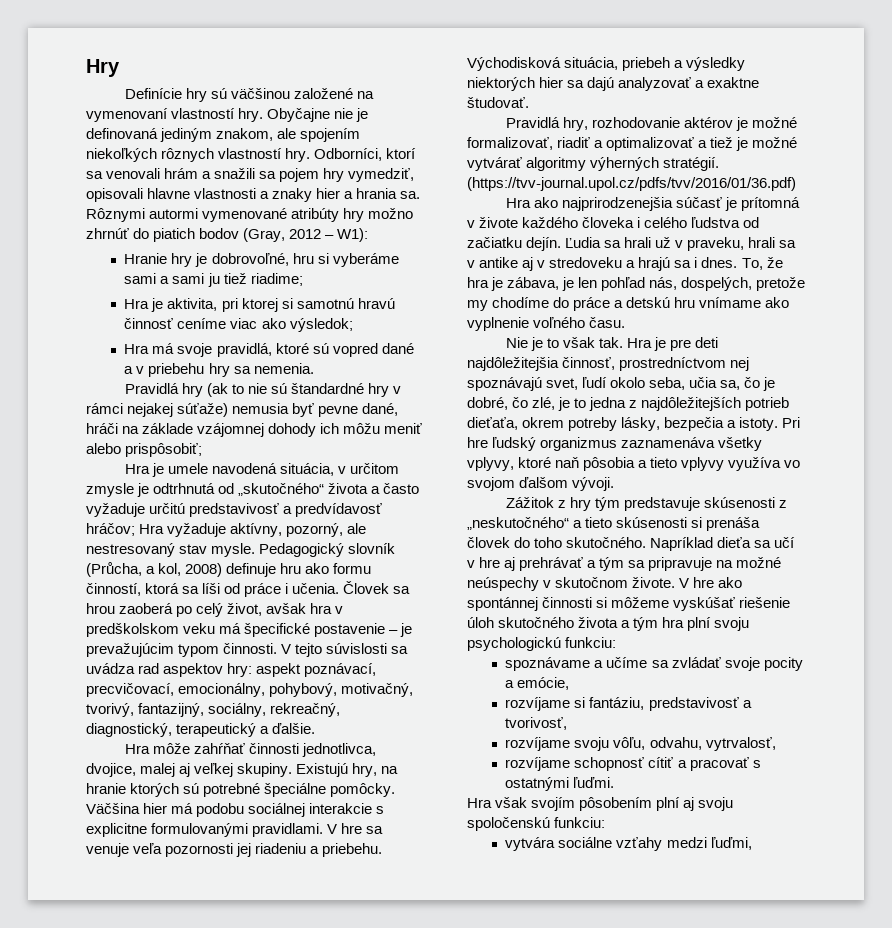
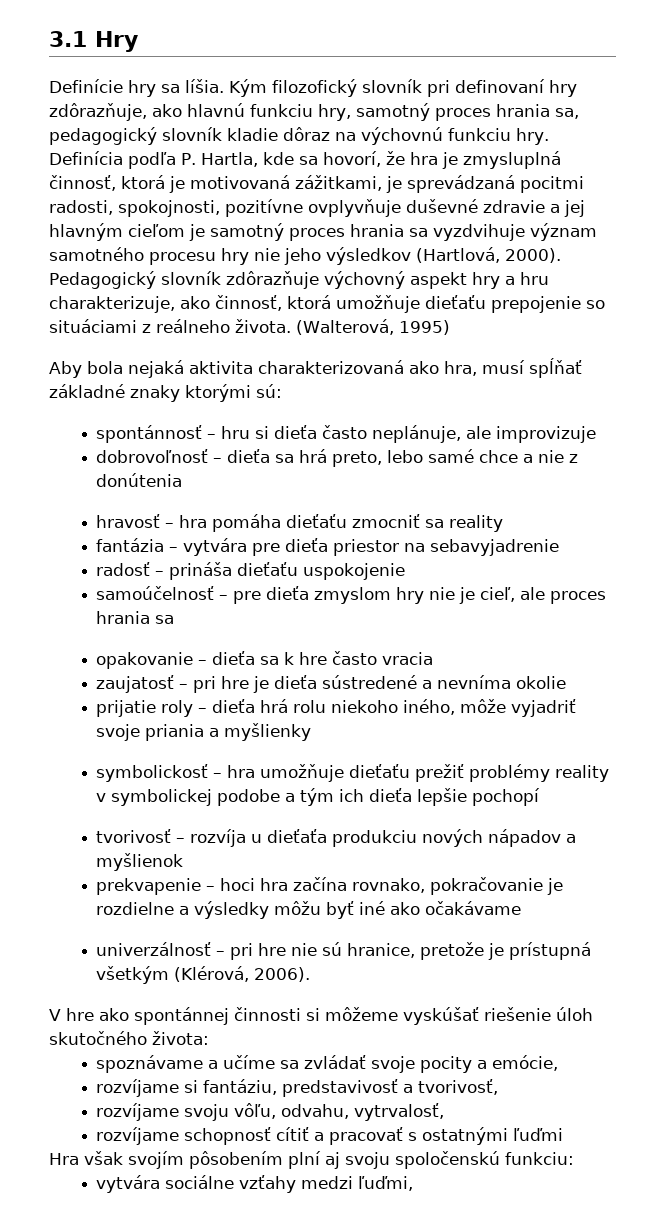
(86, 68) none -> [49,31,87,47] 3.1
[210,88,374,99] [86,108,369,122] [86,128,361,142] [86,148,417,162] [86,168,415,182] [86,188,421,202] [86,208,414,222] [86,228,369,242] [124,253,399,267] [124,273,303,287] [124,298,395,312] [124,318,353,332] [124,343,414,357] [124,363,314,377] [124,383,402,397] [86,403,399,417] [86,423,423,437] [86,443,203,457] [124,463,399,477] [86,483,420,497] [86,503,383,517] [86,523,367,537] [86,543,396,557] [86,562,372,577] [86,581,411,597] [86,603,344,617] [86,623,413,637] [86,643,409,657] [86,663,377,677] [86,683,414,697] [86,703,341,717] [86,723,316,737] [124,743,376,757] [86,763,399,777] [86,783,396,797] [86,803,385,817] [86,823,384,837] [86,843,383,857] [467,57,746,71] [467,77,760,91] [467,97,529,108] [505,117,797,131] [467,137,798,151] [467,157,720,171] [467,177,796,191] [505,197,800,211] [467,217,760,228] [467,237,797,251] [467,257,783,271] [467,277,806,291] [467,297,790,311] [467,317,626,331] [505,337,719,351] [467,357,750,371] [467,377,776,391] [467,397,790,411] [467,417,801,431] [467,437,763,451] [467,457,801,471] [467,477,615,491] [505,497,787,511] [467,517,761,531] [467,537,796,551] [467,557,782,571] [467,577,676,591] sú väčšinou založené na vymenovaní vlastností hry. Obyčajne nie je definovaná jediným znakom, ale spojením niekoľkých rôznych vlastností hry. Odborníci, ktorí sa venovali hrám a snažili sa pojem hry vymedziť, opisovali hlavne vlastnosti a znaky hier a hrania sa. Rôznymi autormi vymenované atribúty hry možno zhrnúť do piatich bodov (Gray, 2012 – W1): // Hranie hry je dobrovoľné, hru si vyberáme sami a sami ju tiež riadime; // Hra je aktivita, pri ktorej si samotnú hravú činnosť ceníme viac ako výsledok; // Hra má svoje pravidlá, ktoré sú vopred dané a v priebehu hry sa nemenia. // Pravidlá hry (ak to nie sú štandardné hry v rámci nejakej súťaže) nemusia byť pevne dané, hráči na základe vzájomnej dohody ich môžu meniť alebo prispôsobiť; // Hra je umele navodená situácia, v určitom zmysle je odtrhnutá od „skutočného“ života a často vyžaduje určitú predstavivosť a predvídavosť hráčov; Hra vyžaduje aktívny, pozorný, ale nestresovaný stav mysle. Pedagogický slovník (Průcha, a kol, 2008) definuje hru ako formu činností, ktorá sa líši od práce i učenia. Človek sa hrou zaoberá po celý život, avšak hra v predškolskom veku má špecifické postavenie – je prevažujúcim typom činnosti. V tejto súvislosti sa uvádza rad aspektov hry: aspekt poznávací, precvičovací, emocionálny, pohybový, motivačný, tvorivý, fantazijný, sociálny, rekreačný, diagnostický, terapeutický a ďalšie. // Hra môže zahŕňať činnosti jednotlivca, dvojice, malej aj veľkej skupiny. Existujú hry, na hranie ktorých sú potrebné špeciálne pomôcky. Väčšina hier má podobu sociálnej interakcie s explicitne formulovanými pravidlami. V hre sa venuje veľa pozornosti jej riadeniu a priebehu. Východisková situácia, priebeh a výsledky niektorých hier sa dajú analyzovať a exaktne študovať. // Pravidlá hry, rozhodovanie aktérov je možné formalizovať, riadiť a optimalizovať a tiež je možné vytvárať algoritmy výherných stratégií. (https://tvv-journal.upol.cz/pdfs/tvv/2016/01/36.pdf) // Hra ako najprirodzenejšia súčasť je prítomná v živote každého človeka i celého ľudstva od začiatku dejín. Ľudia sa hrali už v praveku, hrali sa v antike aj v stredoveku a hrajú sa i dnes. To, že hra je zábava, je len pohľad nás, dospelých, pretože my chodíme do práce a detskú hru vnímame ako vyplnenie voľného času. // Nie je to však tak. Hra je pre deti najdôležitejšia činnosť, prostredníctvom nej spoznávajú svet, ľudí okolo seba, učia sa, čo je dobré, čo zlé, je to jedna z najdôležitejších potrieb dieťaťa, okrem potreby lásky, bezpečia a istoty. Pri hre ľudský organizmus zaznamenáva všetky vplyvy, ktoré naň pôsobia a tieto vplyvy využíva vo svojom ďalšom vývoji. // Zážitok z hry tým predstavuje skúsenosti z „neskutočného“ a tieto skúsenosti si prenáša človek do toho skutočného. Napríklad dieťa sa učí v hre aj prehrávať a tým sa pripravuje na možné neúspechy v skutočnom živote. -> [161,79,577,97] [49,103,579,121] [49,127,549,145] [49,151,561,169] [49,175,584,193] [49,199,585,217] [49,223,597,241] [49,247,561,265] [49,271,549,289] [49,295,605,313] [49,319,450,335] [49,358,582,378] [49,384,282,402] [96,425,597,443] [96,449,579,467] [96,473,183,487] [96,514,504,532] [96,538,560,556] [96,562,406,580] [96,586,607,604] [96,611,175,624] [96,651,434,669] [96,675,567,693] [96,699,577,717] [96,723,312,741] [96,764,610,782] [96,788,541,806] [96,829,577,847] [96,853,184,871] [96,877,564,895] [96,901,522,919] [96,942,592,960] [96,966,311,984] sa líšia. Kým filozofický slovník pri definovaní hry zdôrazňuje, ako hlavnú funkciu hry, samotný proces hrania sa, pedagogický slovník kladie dôraz na výchovnú funkciu hry. Definícia podľa P. Hartla, kde sa hovorí, že hra je zmysluplná činnosť, ktorá je motivovaná zážitkami, je sprevádzaná pocitmi radosti, spokojnosti, pozitívne ovplyvňuje duševné zdravie a jej hlavným cieľom je samotný proces hrania sa vyzdvihuje význam samotného procesu hry nie jeho výsledkov (Hartlová, 2000). Pedagogický slovník zdôrazňuje výchovný aspekt hry a hru charakterizuje, ako činnosť, ktorá umožňuje dieťaťu prepojenie so situáciami z reálneho života. (Walterová, 1995) // Aby bola nejaká aktivita charakterizovaná ako hra, musí spĺňať základné znaky ktorými sú: // spontánnosť – hru si dieťa často neplánuje, ale improvizuje // dobrovoľnosť – dieťa sa hrá preto, lebo samé chce a nie z donútenia // hravosť – hra pomáha dieťaťu zmocniť sa reality // fantázia – vytvára pre dieťa priestor na sebavyjadrenie // radosť – prináša dieťaťu uspokojenie // samoúčelnosť – pre dieťa zmyslom hry nie je cieľ, ale proces hrania sa // opakovanie – dieťa sa k hre často vracia // zaujatosť – pri hre je dieťa sústredené a nevníma okolie // prijatie roly – dieťa hrá rolu niekoho iného, môže vyjadriť svoje priania a myšlienky // symbolickosť – hra umožňuje dieťaťu prežiť problémy reality v symbolickej podobe a tým ich dieťa lepšie pochopí // tvorivosť – rozvíja u dieťaťa produkciu nových nápadov a myšlienok // prekvapenie – hoci hra začína rovnako, pokračovanie je rozdielne a výsledky môžu byť iné ako očakávame // univerzálnosť – pri hre nie sú hranice, pretože je prístupná všetkým (Klérová, 2006). //
[578,617,750,631] [467,637,617,651] života a tým hra plní svoju psychologickú funkciu: -> [152,1031,209,1045] života:
[573,777,615,788] ľuďmi. -> [513,1128,564,1141] ľuďmi

